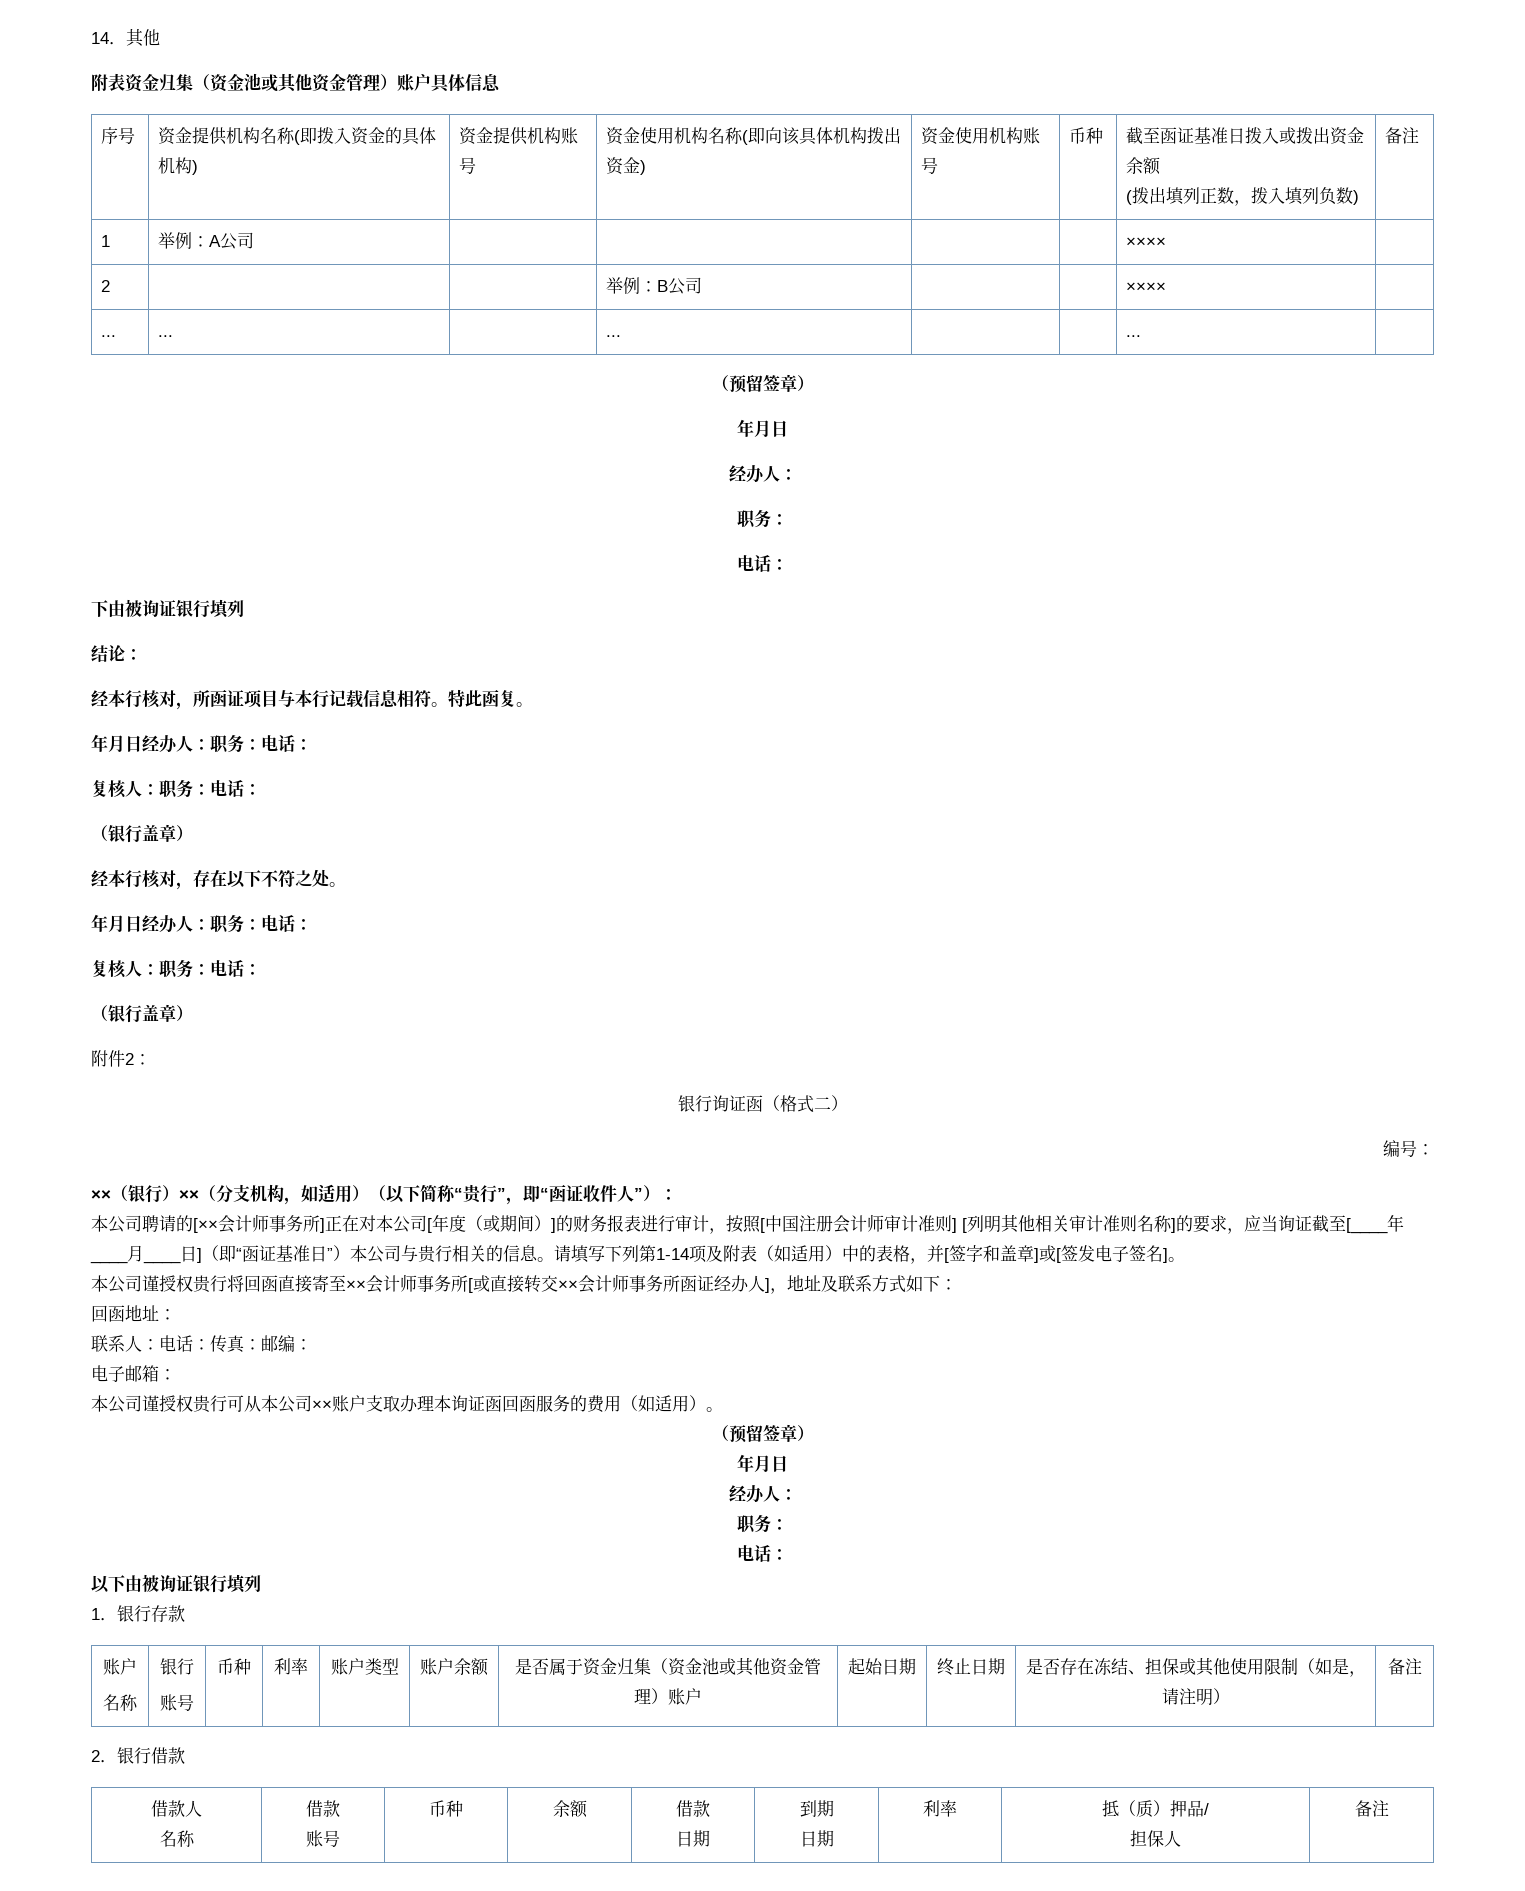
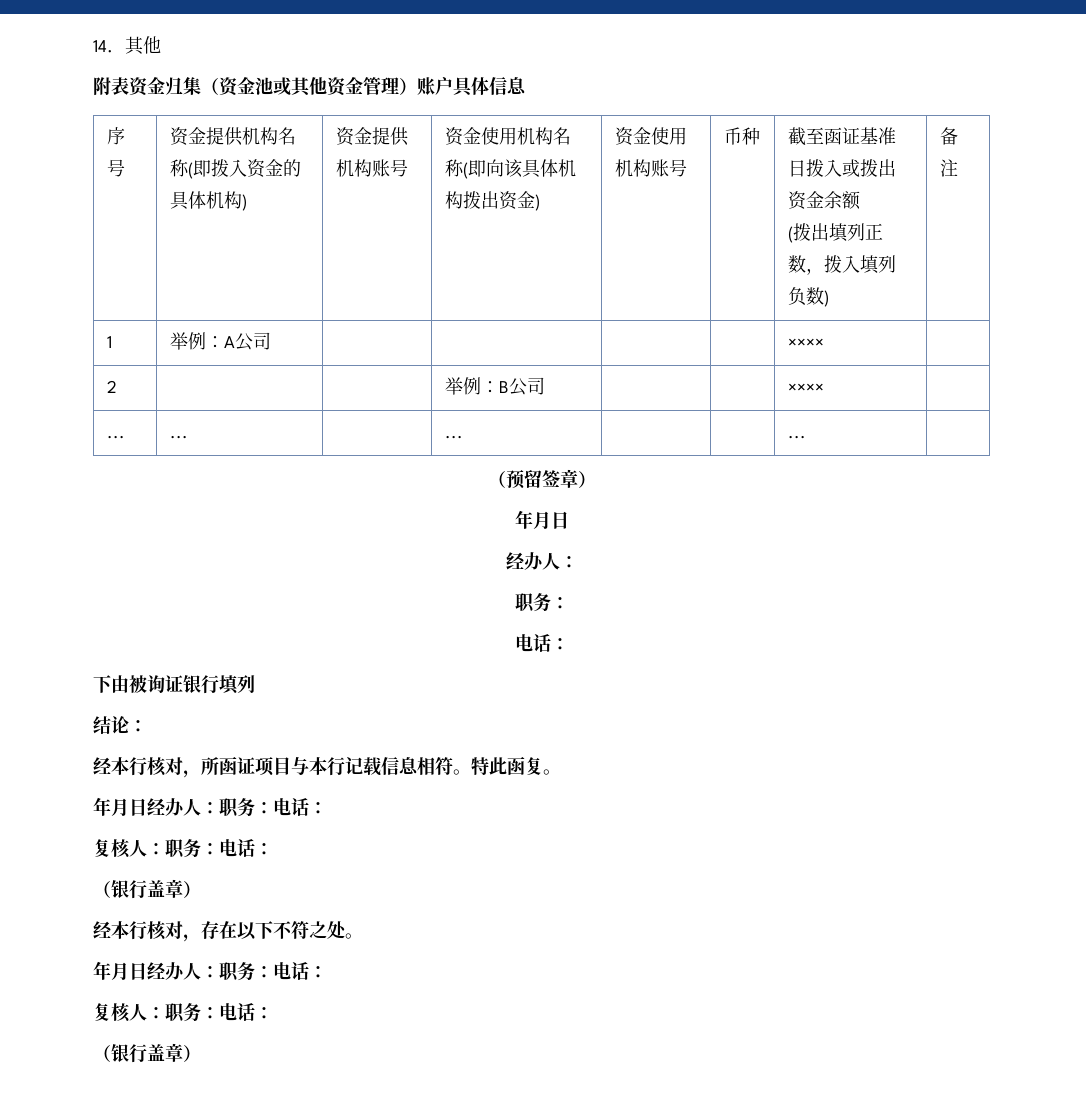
[91,1050,151,1067] [677,1095,848,1113] [1383,1140,1434,1157] [91,1184,677,1205] [91,1214,1404,1234] [90,1245,1185,1264] [91,1274,957,1294] [91,1305,176,1322] [91,1335,312,1353] [91,1365,176,1382] [91,1395,723,1413] [711,1424,814,1443] [737,1454,788,1473] [728,1485,797,1503] [737,1514,788,1534] [737,1545,788,1562] [91,1574,261,1594] [91,1605,185,1622] [103,1658,137,1675] [103,1694,138,1711] [160,1658,194,1675] [160,1694,194,1711] [217,1658,251,1675] [274,1658,308,1675] [330,1658,399,1675] [420,1658,489,1676] [515,1657,821,1676] [634,1688,702,1705] [848,1658,916,1675] [937,1658,1005,1676] [1025,1657,1366,1677] [1161,1688,1230,1706] [1387,1658,1422,1675] [91,1747,185,1764] [151,1800,202,1817] [159,1830,195,1847] [306,1800,340,1817] [306,1830,340,1847] [429,1800,463,1817] [552,1800,588,1818] [676,1800,710,1817] [676,1830,710,1847] [799,1800,834,1817] [799,1830,834,1847] [923,1800,957,1817] [1102,1800,1209,1818] [1130,1830,1181,1847] [1354,1800,1389,1817] // 附件2： // 银行询证函（格式二） // 编号： // ××（银行）××（分支机构，如适用）（以下简称“贵行”，即“函证收件人”）： // 本公司聘请的[××会计师事务所]正在对本公司[年度（或期间）]的财务报表进行审计，按照[中国注册会计师审计准则] [列明其他相关审计准则名称]的要求，应当询证截至[____年____月____日]（即“函证基准日”）本公司与贵行相关的信息。请填写下列第1-14项及附表（如适用）中的表格，并[签字和盖章]或[签发电子签名]。 // 本公司谨授权贵行将回函直接寄至××会计师事务所[或直接转交××会计师事务所函证经办人]，地址及联系方式如下： // 回函地址： // 联系人：电话：传真：邮编： // 电子邮箱： // 本公司谨授权贵行可从本公司××账户支取办理本询证函回函服务的费用（如适用）。 // （预留签章） // 年月日 // 经办人： // 职务： // 电话： // 以下由被询证银行填列 // 1．银行存款 // 账户 // 名称 | 银行 // 账号 | 币种 | 利率 | 账户类型 | 账户余额 | 是否属于资金归集（资金池或其他资金管理）账户 | 起始日期 | 终止日期 | 是否存在冻结、担保或其他使用限制（如是，请注明） | 备注 // 2．银行借款 // 借款人 // 名称 | 借款 // 账号 | 币种 | 余额 | 借款 // 日期 | 到期 // 日期 | 利率 | 抵（质）押品/ // 担保人 | 备注 -> (201, 1053) none

